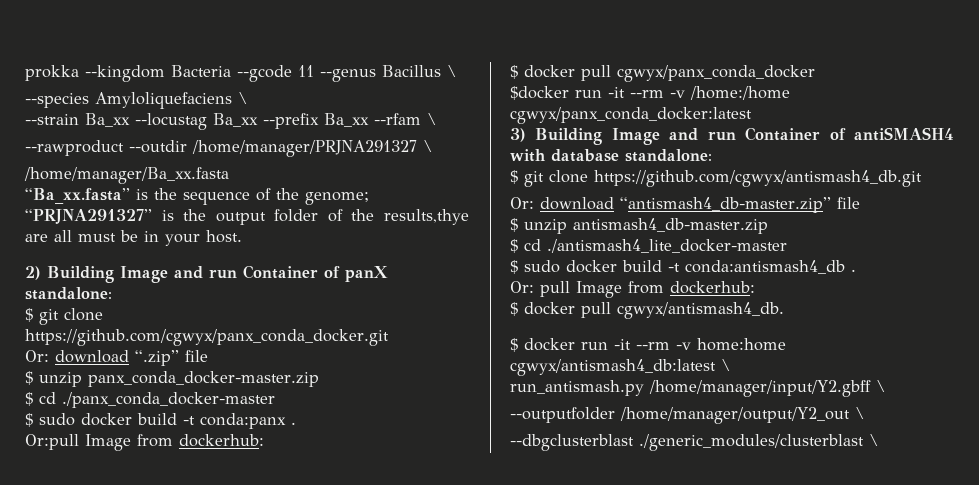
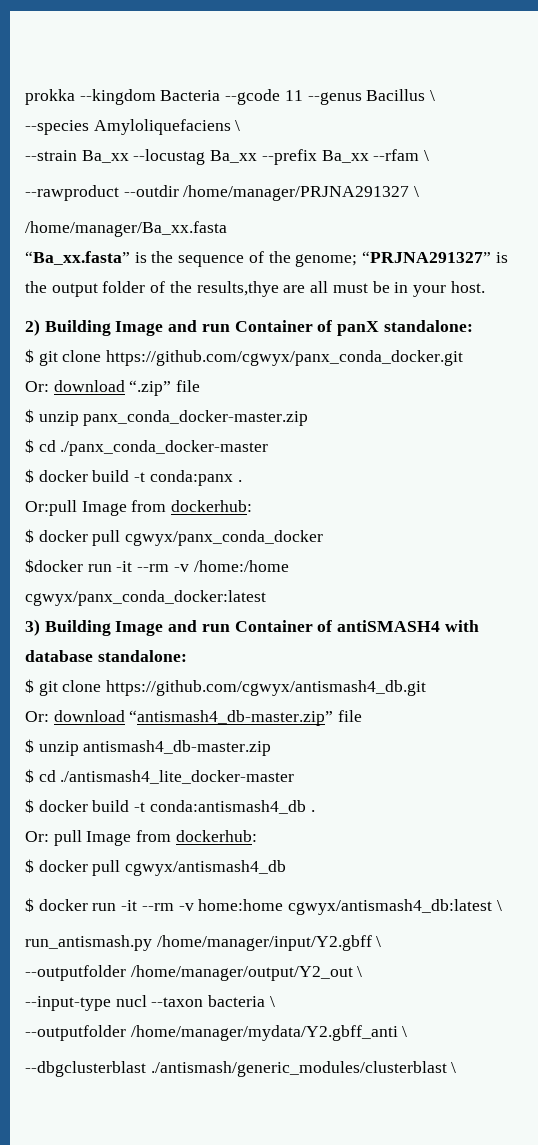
[39,413,75,426] sudo -> (34, 476) none
[524,260,560,273] sudo -> (34, 806) none
[617,302,784,319] cgwyx/antismash4_db. -> [125,860,287,876] cgwyx/antismash4_db
(865, 413) none -> [25,995,275,1011] [25,1025,408,1041] // --input-type nucl --taxon bacteria \ // --outputfolder /home/manager/mydata/Y2.gbff_anti \
[639,434,864,451] ./generic_modules/clusterblast -> [150,1061,447,1077] ./antismash/generic_modules/clusterblast

